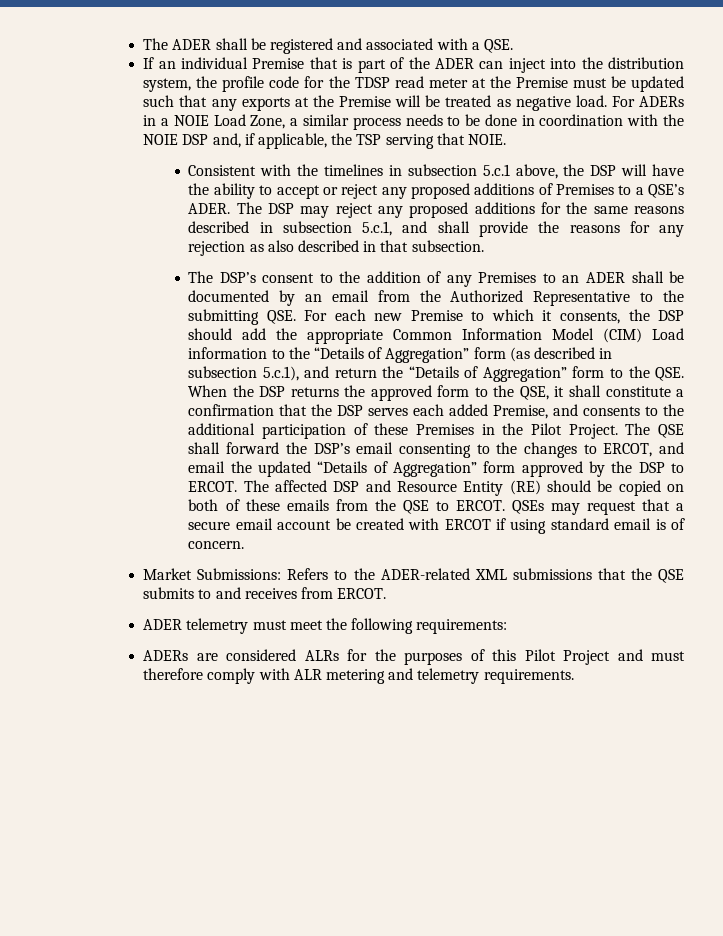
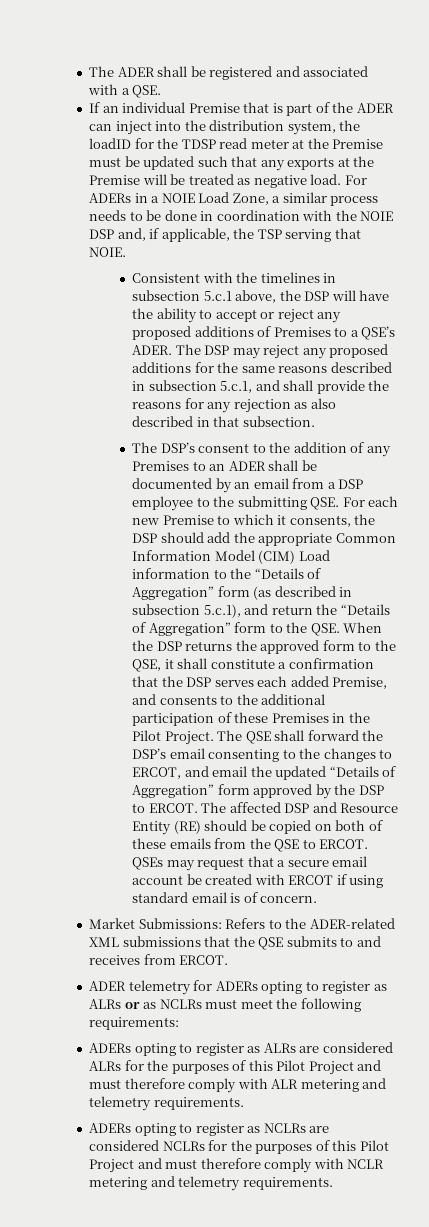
[222,76,300,92] profile code -> [89,138,132,149] loadID
[419,290,631,306] the Authorized Representative -> [327,479,364,489] [132,496,194,511] a DSP employee
(249, 626) none -> [193,980,387,994] [89,999,202,1009] for ADERs opting to register as ALRs or as NCLRs
(189, 655) none -> [134,1043,296,1056] opting to register as ALRs
(574, 676) none -> [89,1123,330,1136] [89,1140,389,1154] [89,1158,385,1173] [89,1176,333,1191] // ADERs opting to register as NCLRs are considered NCLRs for the purposes of this Pilot Project and must therefore comply with NCLR metering and telemetry requirements.

